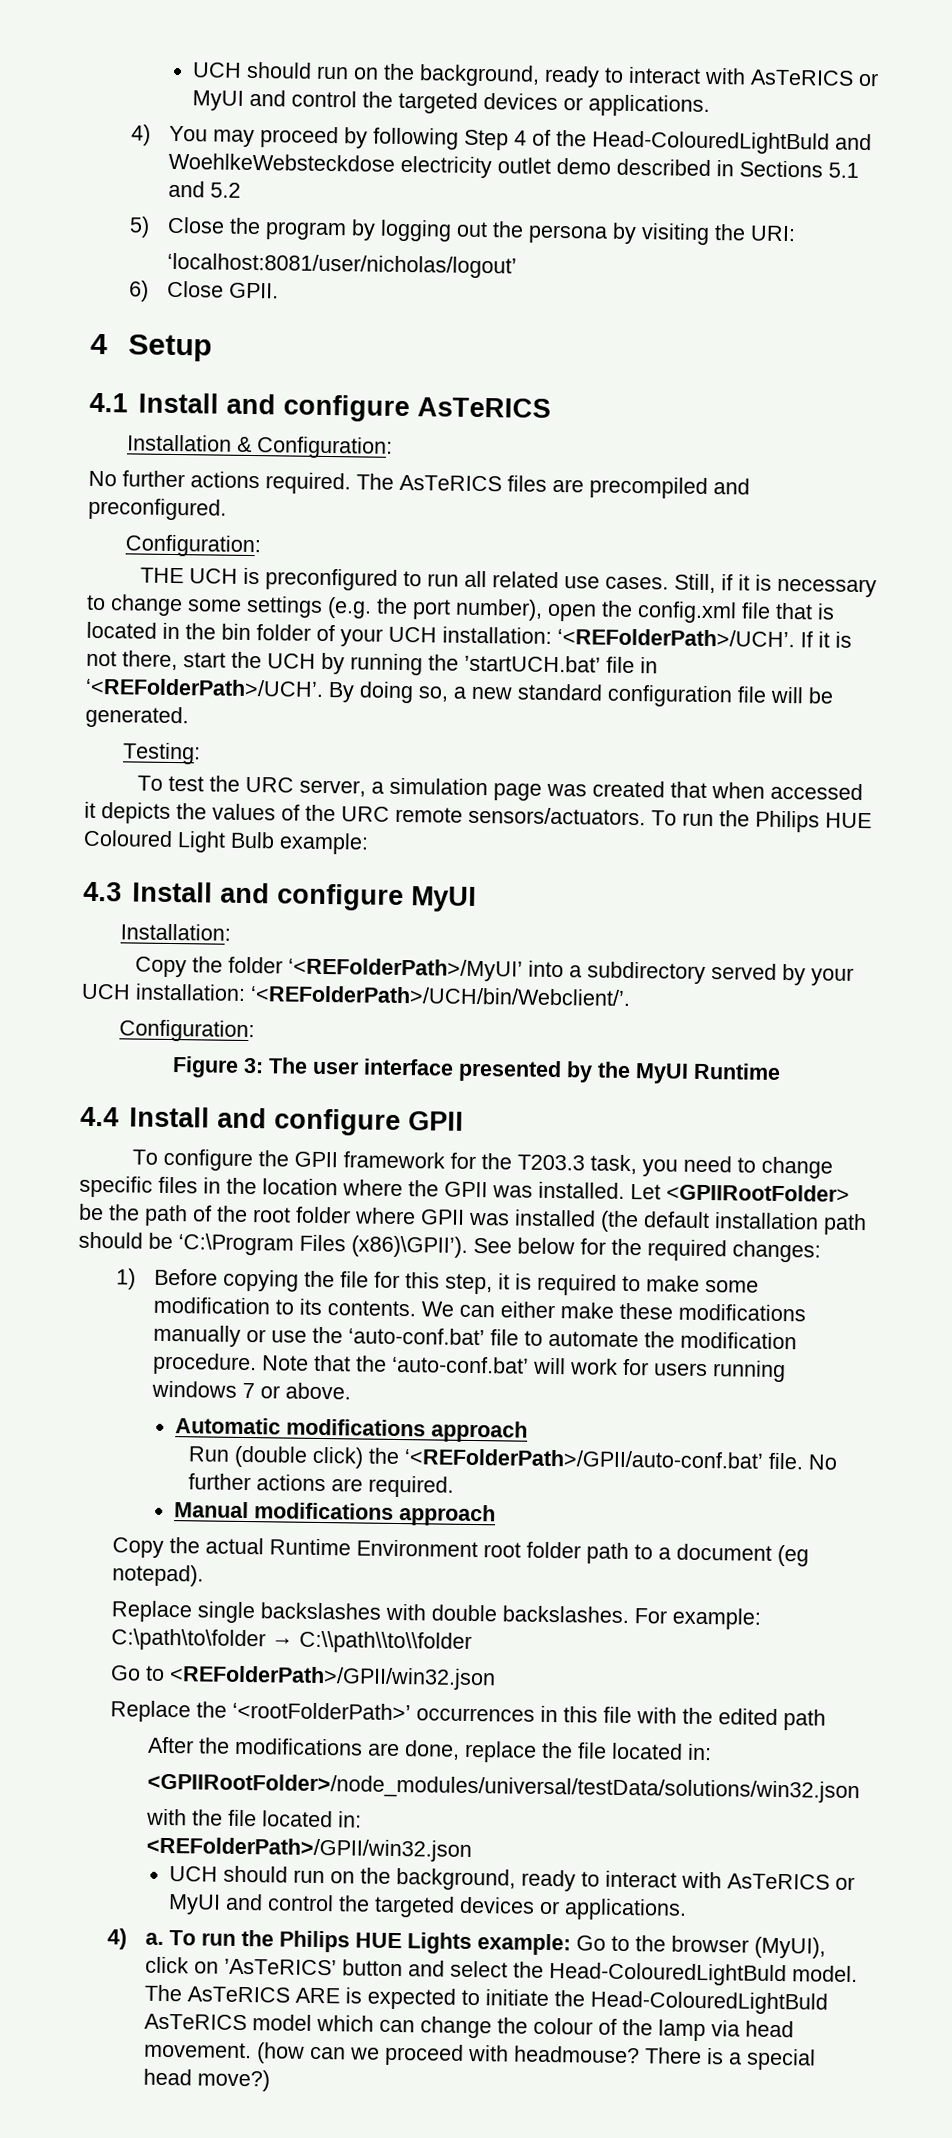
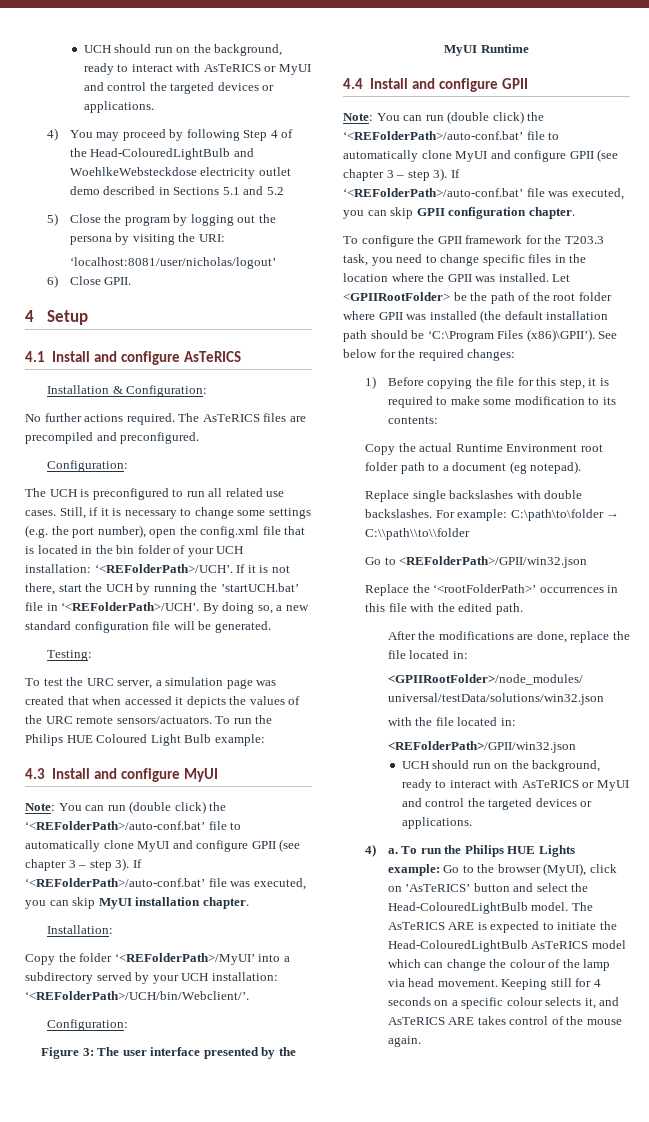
[591,130,830,155] Head-ColouredLightBuld -> [90,148,231,160] Head-ColouredLightBulb
[139,567,184,584] THE -> [25,488,46,497] The
(477, 899) none -> [25,801,227,814] [25,821,242,830] [25,839,301,852] [25,858,142,871] [25,878,306,890] [25,897,249,909] // Note: You can run (double click) the ‘<REFolderPath>/auto-conf.bat’ file to automatically clone MyUI and configure GPII (see chapter 3 – step 3). If ‘<REFolderPath>/auto-conf.bat’ file was executed, you can skip MyUI installation chapter.
(464, 1121) none -> [343,111,545,124] [343,131,560,140] [343,149,619,162] [343,168,460,181] [343,188,624,200] [343,207,575,219] // Note: You can run (double click) the ‘<REFolderPath>/auto-conf.bat’ file to automatically clone MyUI and configure GPII (see chapter 3 – step 3). If ‘<REFolderPath>/auto-conf.bat’ file was executed, you can skip GPII configuration chapter.
[326,1300,806,1322] [152,1324,797,1350] [151,1352,786,1383] [150,1380,351,1400] [175,1417,529,1443] [188,1445,838,1470] [188,1473,455,1498] [174,1501,497,1527] contents. We can either make these modifications manually or use the ‘auto-conf.bat’ file to automate the modification procedure. Note that the ‘auto-conf.bat’ will work for users running windows 7 or above. // Automatic modifications approach // Run (double click) the ‘<REFolderPath>/GPII/auto-conf.bat’ file. No further actions are required. // Manual modifications approach -> [387,416,438,424] contents:
[782,1709,826,1731] path -> [495,603,523,615] path.
[548,1962,787,1987] Head-ColouredLightBuld -> [387,902,528,914] Head-ColouredLightBulb
[589,1990,828,2015] Head-ColouredLightBuld -> [387,940,528,952] Head-ColouredLightBulb
[255,2042,816,2071] [142,2068,270,2092] (how can we proceed with headmouse? There is a special head move?) -> [501,978,601,990] [387,997,620,1009] [387,1016,622,1025] [387,1036,421,1047] Keeping still for 4 seconds on a specific colour selects it, and AsTeRICS ARE takes control of the mouse again.

